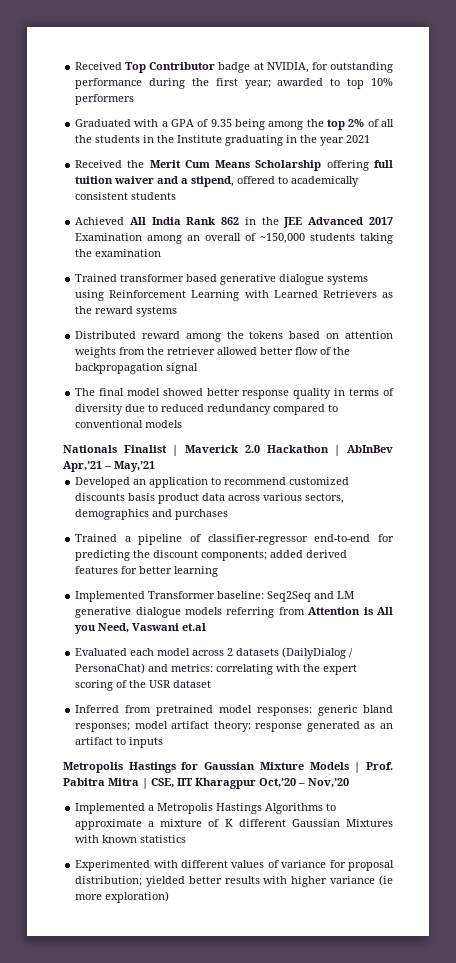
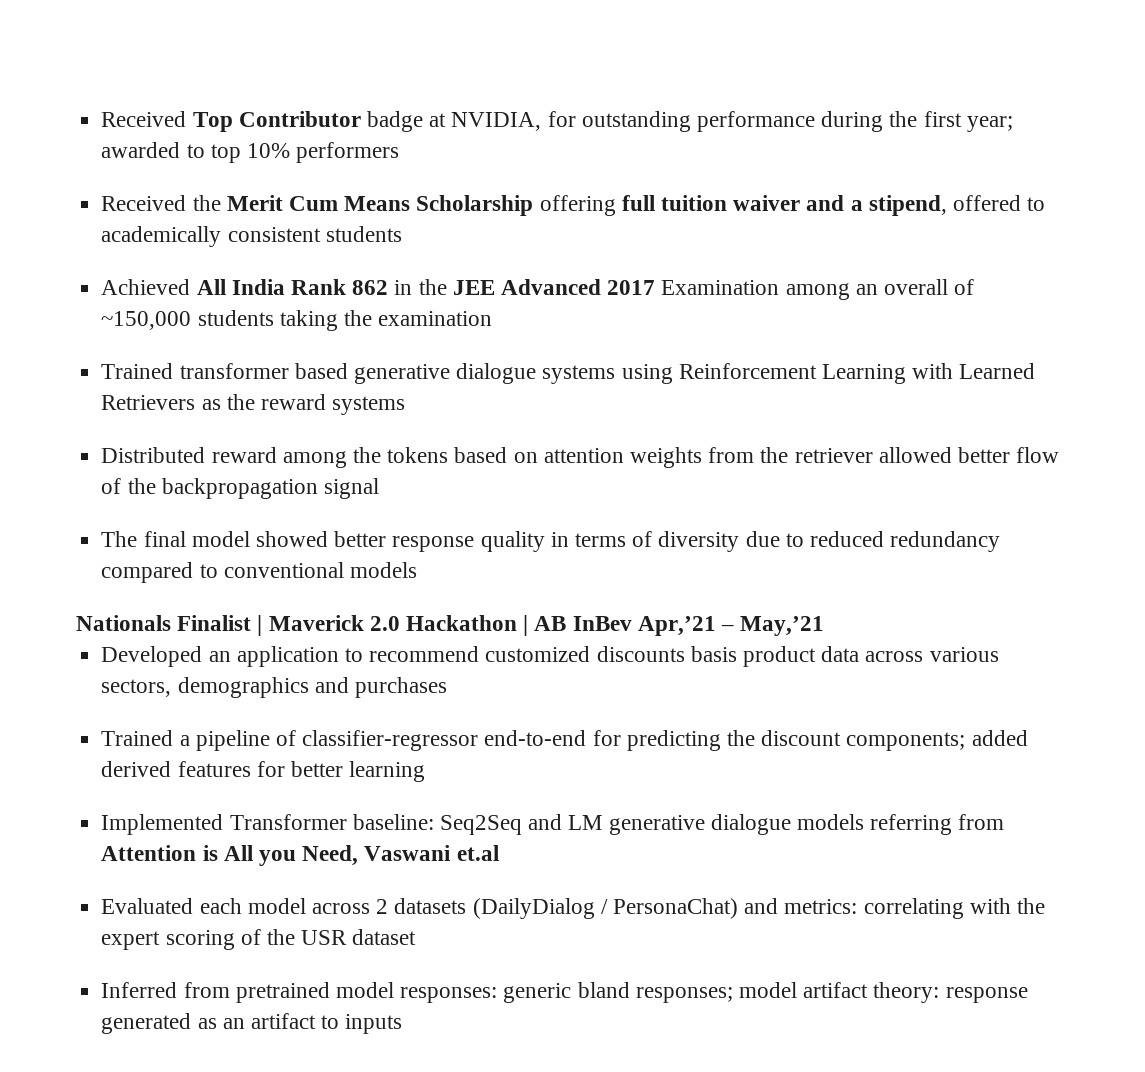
[75,119,394,130] [75,135,371,146] // Graduated with a GPA of 9.35 being among the top 2% of all the students in the Institute graduating in the year 2021 -> (400, 152) none
[347,445,393,453] AbInBev -> [534,616,632,631] AB InBev
[63,762,393,773] [63,778,349,789] [75,803,337,814] [75,819,393,830] [75,835,187,843] [75,860,394,871] [75,875,393,887] [75,891,170,903] // Metropolis Hastings for Gaussian Mixture Models | Prof. Pabitra Mitra | CSE, IIT Kharagpur Oct,’20 – Nov,’20 // Implemented a Metropolis Hastings Algorithms to approximate a mixture of K different Gaussian Mixtures with known statistics // Experimented with different values of variance for proposal distribution; yielded better results with higher variance (ie more exploration) -> (403, 1024) none

